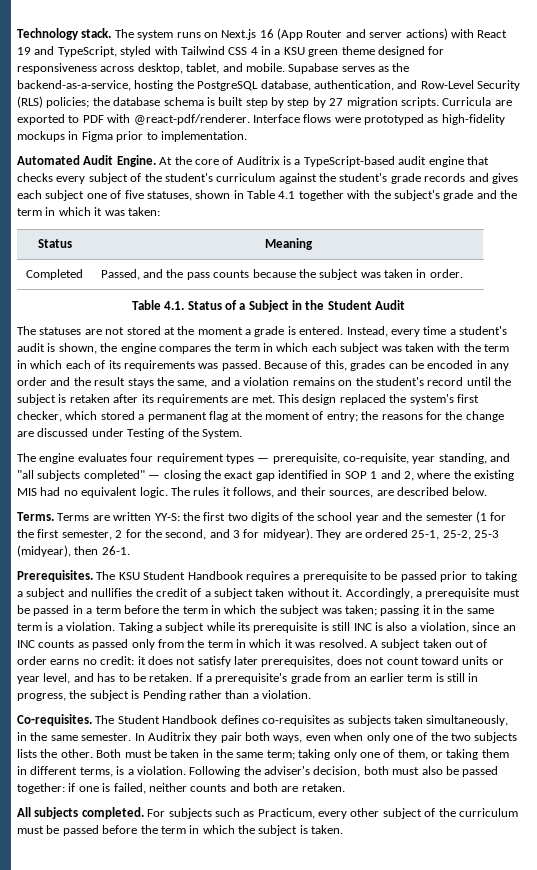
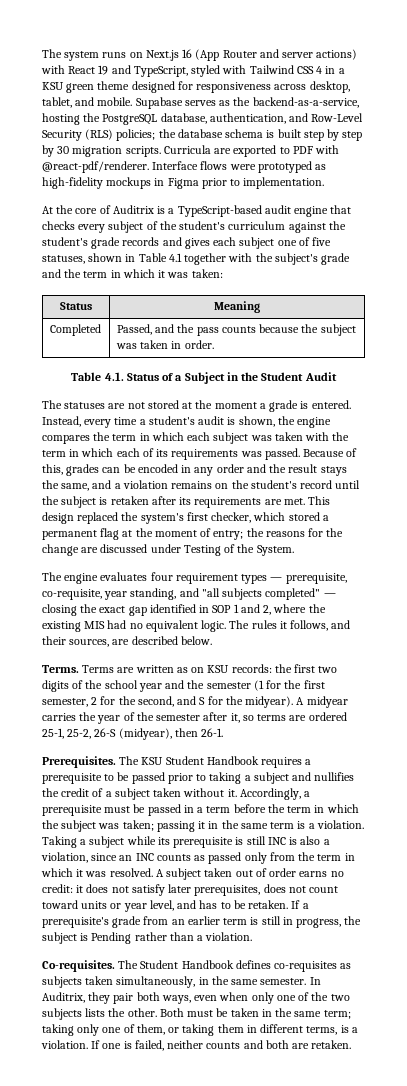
[17,28,112,40] Technology stack. -> (42, 53) none
[329,98,344,106] 27 -> [57,146,70,154] 30
[17,155,156,167] Automated Audit Engine. -> (325, 183) none
[154,513,180,521] YY-S: -> [176,664,272,673] as on KSU records:
[233,528,342,540] 3 for midyear). They -> [199,696,348,708] [42,712,287,724] S for the midyear). A midyear carries the year of the semester after it, so terms
[474,530,499,538] 25-3 -> [94,728,117,737] 26-S
[147,732,191,741] Auditrix -> [42,992,85,1003] Auditrix,
[189,766,499,777] [17,783,76,794] Following the adviser's decision, both must also be passed together: if -> [91,1040,101,1049] If
[17,807,518,819] [17,825,344,836] // All subjects completed. For subjects such as Practicum, every other subject of the curriculum must be passed before the term in which the subject is taken. -> (352, 1044) none

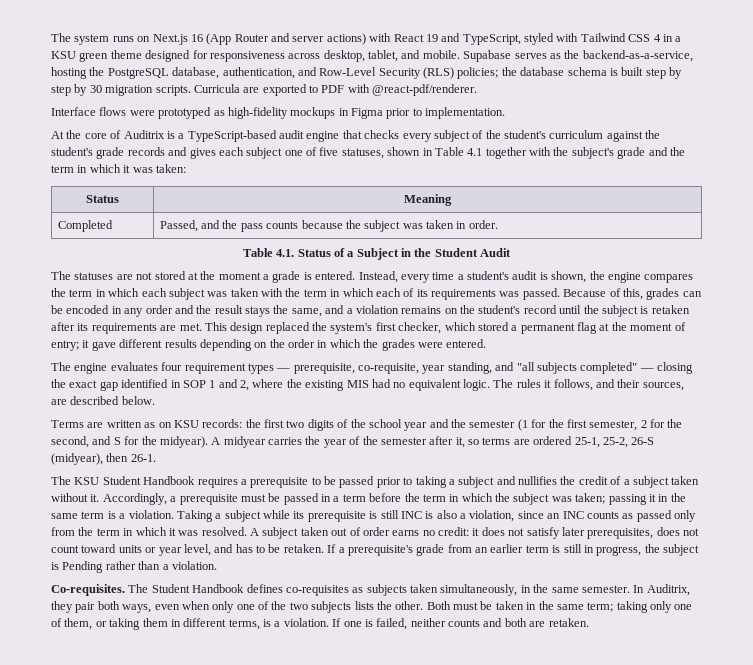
(149, 167) none -> (478, 90) //
[246,528,344,537] [42,544,294,556] the reasons for the change are discussed under Testing of the System. -> [82,339,487,351] it gave different results depending on the order in which the grades were entered.
[42,665,79,673] Terms. -> (155, 400) none
[42,756,116,768] Prerequisites. -> (156, 458) none

